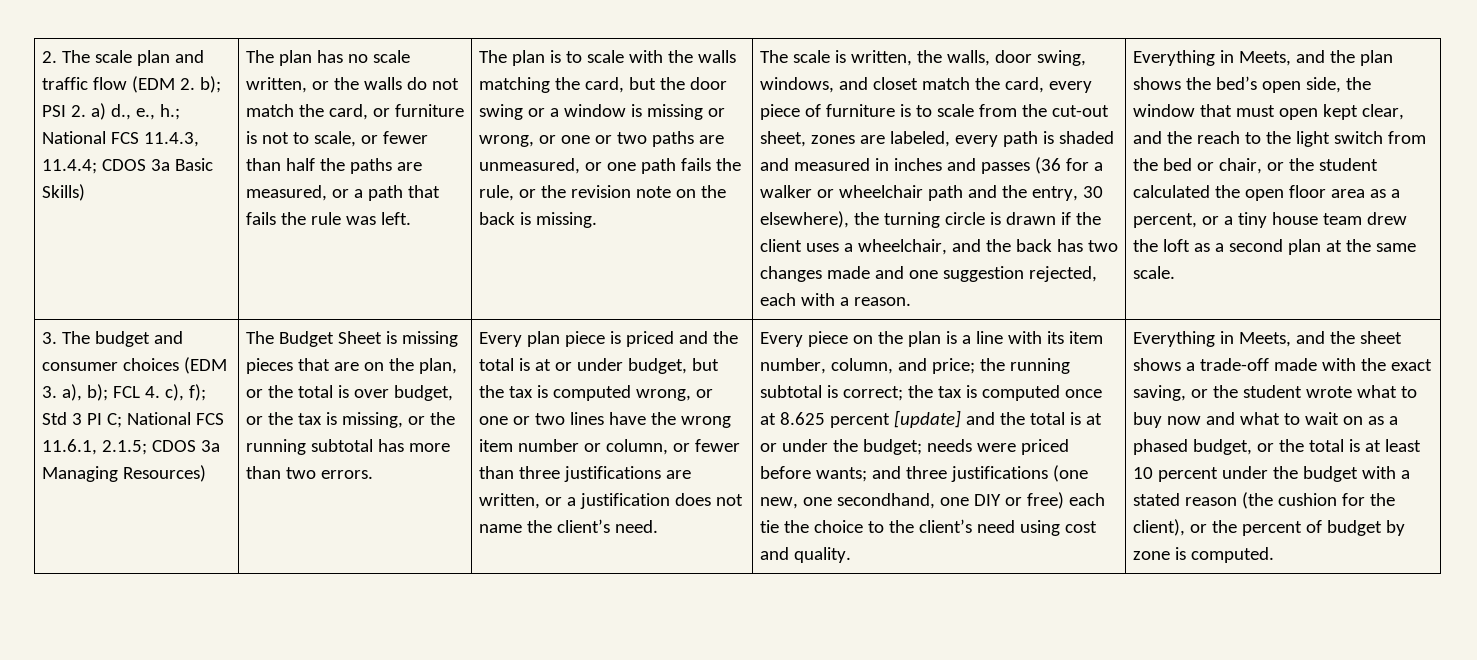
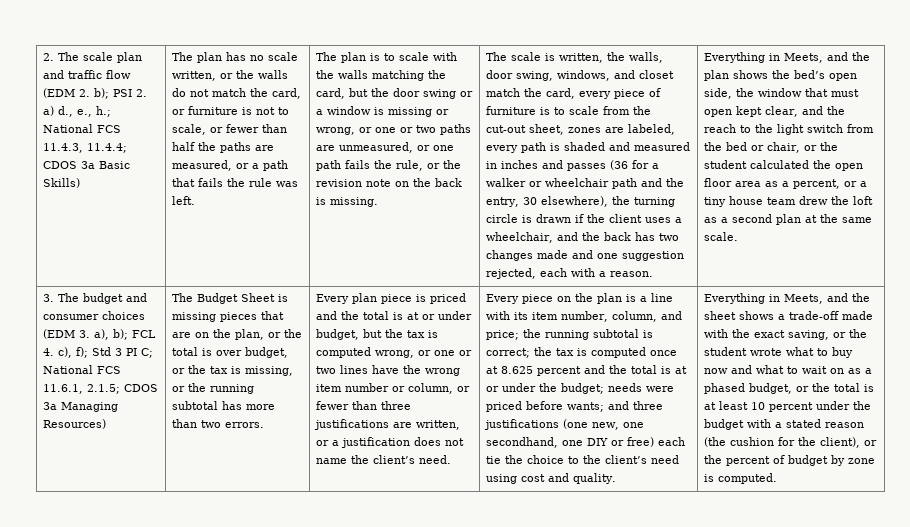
[893,410,961,428] [update] -> (582, 371) none

